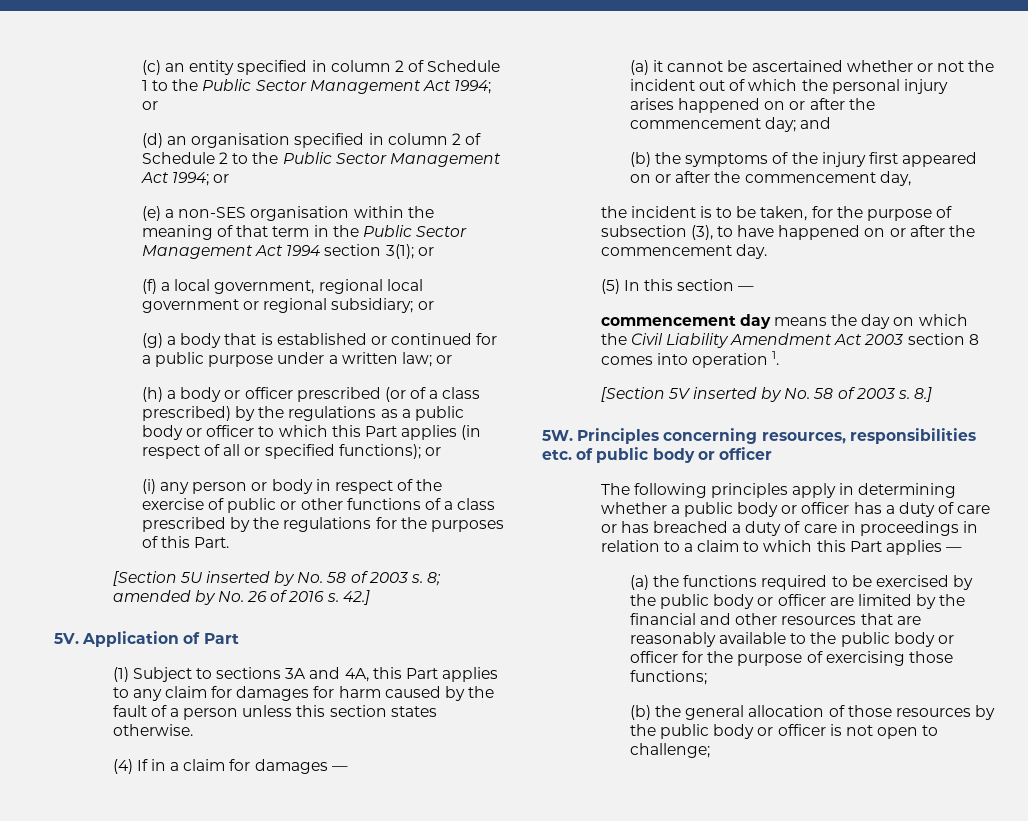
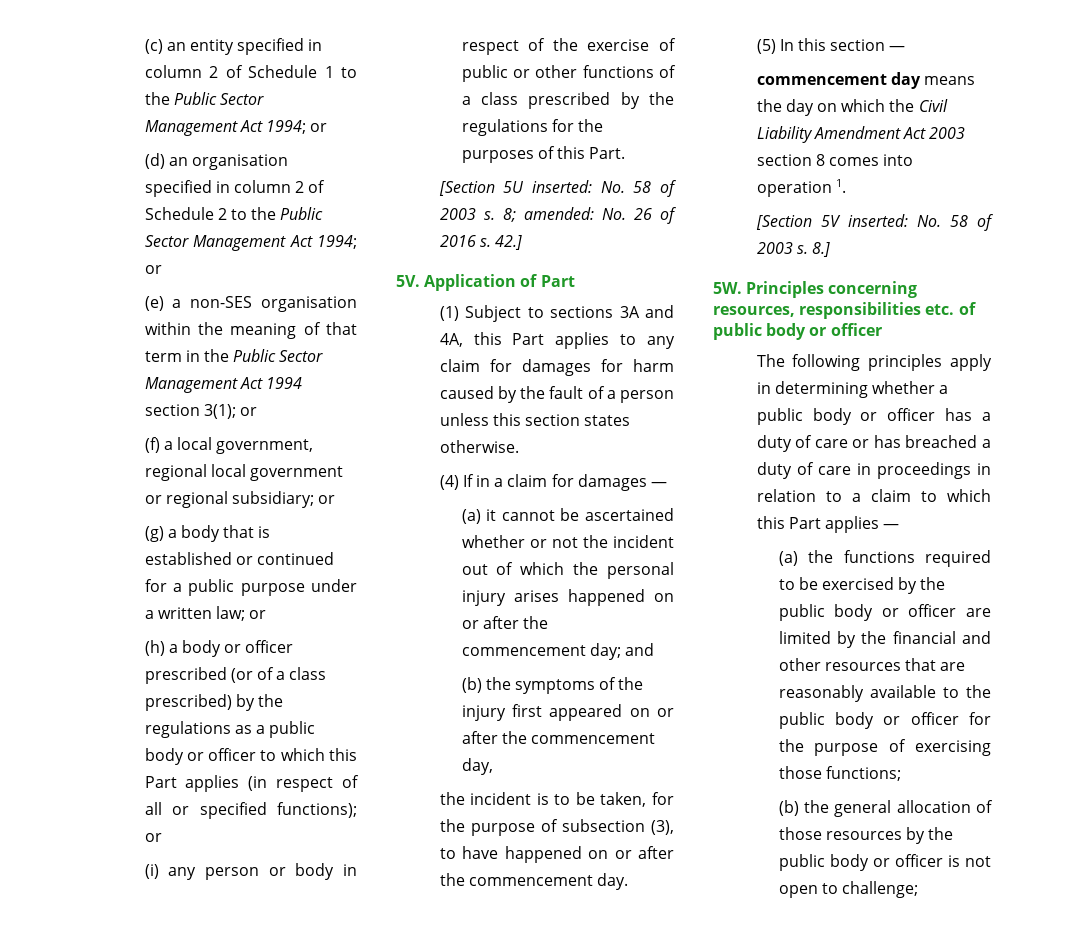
[205,571,296,586] inserted by -> [532,180,593,193] inserted:
[112,590,216,605] amended by -> [523,207,594,220] amended:
[692,387,783,402] inserted by -> [847,214,908,227] inserted:

